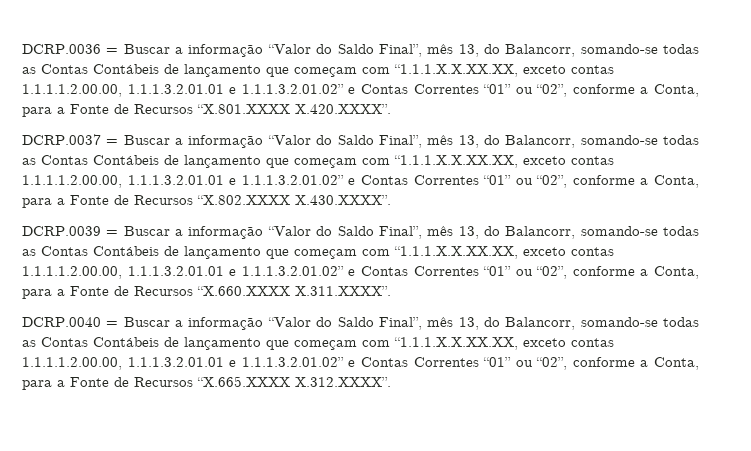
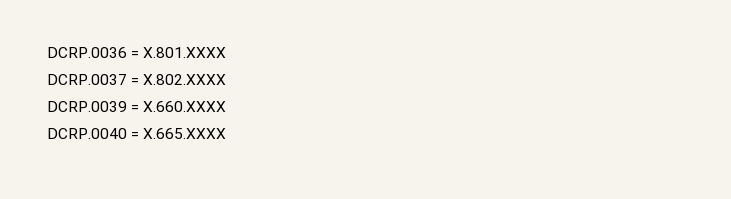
[123,44,699,57] [22,64,614,77] [22,84,699,97] [22,104,391,117] [22,134,699,148] [22,155,614,168] [22,175,699,188] [22,195,391,208] [22,226,699,239] [22,246,614,259] [22,266,699,279] [22,286,391,299] [22,317,699,330] [22,337,614,350] [22,357,699,370] [22,376,391,390] Buscar a informação “Valor do Saldo Final”, mês 13, do Balancorr, somando-se todas as Contas Contábeis de lançamento que começam com “1.1.1.X.X.XX.XX, exceto contas 1.1.1.1.2.00.00, 1.1.1.3.2.01.01 e 1.1.1.3.2.01.02” e Contas Correntes “01” ou “02”, conforme a Conta, para a Fonte de Recursos “X.801.XXXX X.420.XXXX”. // DCRP.0037 = Buscar a informação “Valor do Saldo Final”, mês 13, do Balancorr, somando-se todas as Contas Contábeis de lançamento que começam com “1.1.1.X.X.XX.XX, exceto contas 1.1.1.1.2.00.00, 1.1.1.3.2.01.01 e 1.1.1.3.2.01.02” e Contas Correntes “01” ou “02”, conforme a Conta, para a Fonte de Recursos “X.802.XXXX X.430.XXXX”. // DCRP.0039 = Buscar a informação “Valor do Saldo Final”, mês 13, do Balancorr, somando-se todas as Contas Contábeis de lançamento que começam com “1.1.1.X.X.XX.XX, exceto contas 1.1.1.1.2.00.00, 1.1.1.3.2.01.01 e 1.1.1.3.2.01.02” e Contas Correntes “01” ou “02”, conforme a Conta, para a Fonte de Recursos “X.660.XXXX X.311.XXXX”. // DCRP.0040 = Buscar a informação “Valor do Saldo Final”, mês 13, do Balancorr, somando-se todas as Contas Contábeis de lançamento que começam com “1.1.1.X.X.XX.XX, exceto contas 1.1.1.1.2.00.00, 1.1.1.3.2.01.01 e 1.1.1.3.2.01.02” e Contas Correntes “01” ou “02”, conforme a Conta, para a Fonte de Recursos “X.665.XXXX X.312.XXXX”. -> [143,47,227,58] [47,74,227,85] [47,101,227,112] [47,128,227,139] X.801.XXXX // DCRP.0037 = X.802.XXXX // DCRP.0039 = X.660.XXXX // DCRP.0040 = X.665.XXXX

